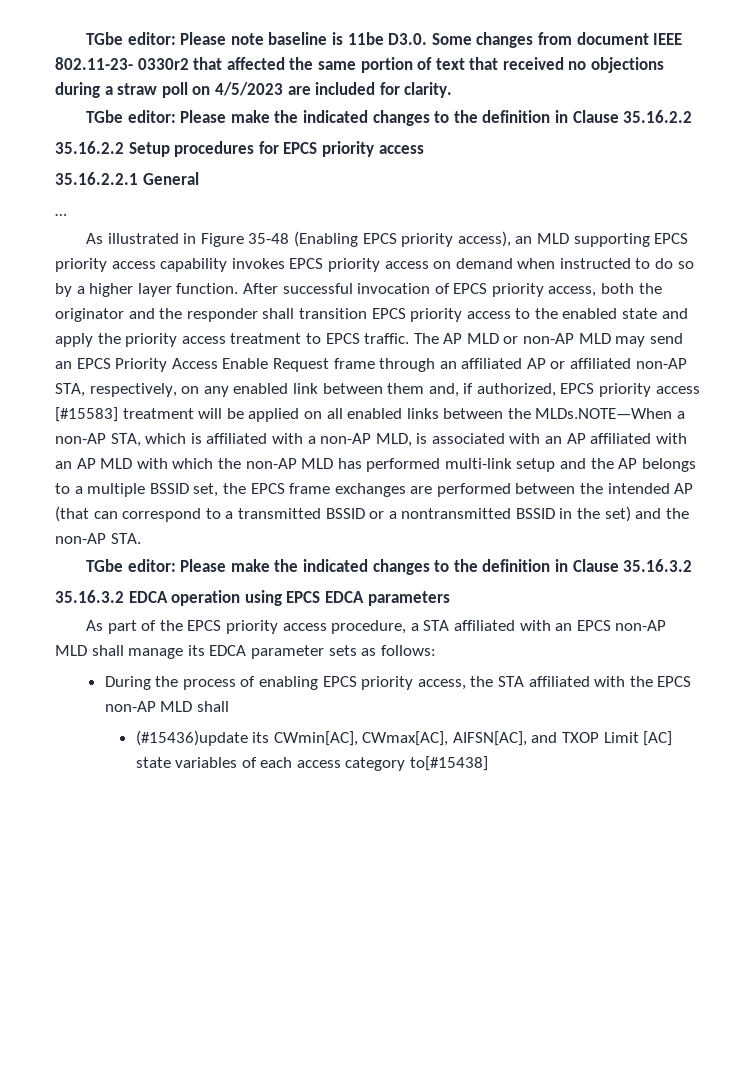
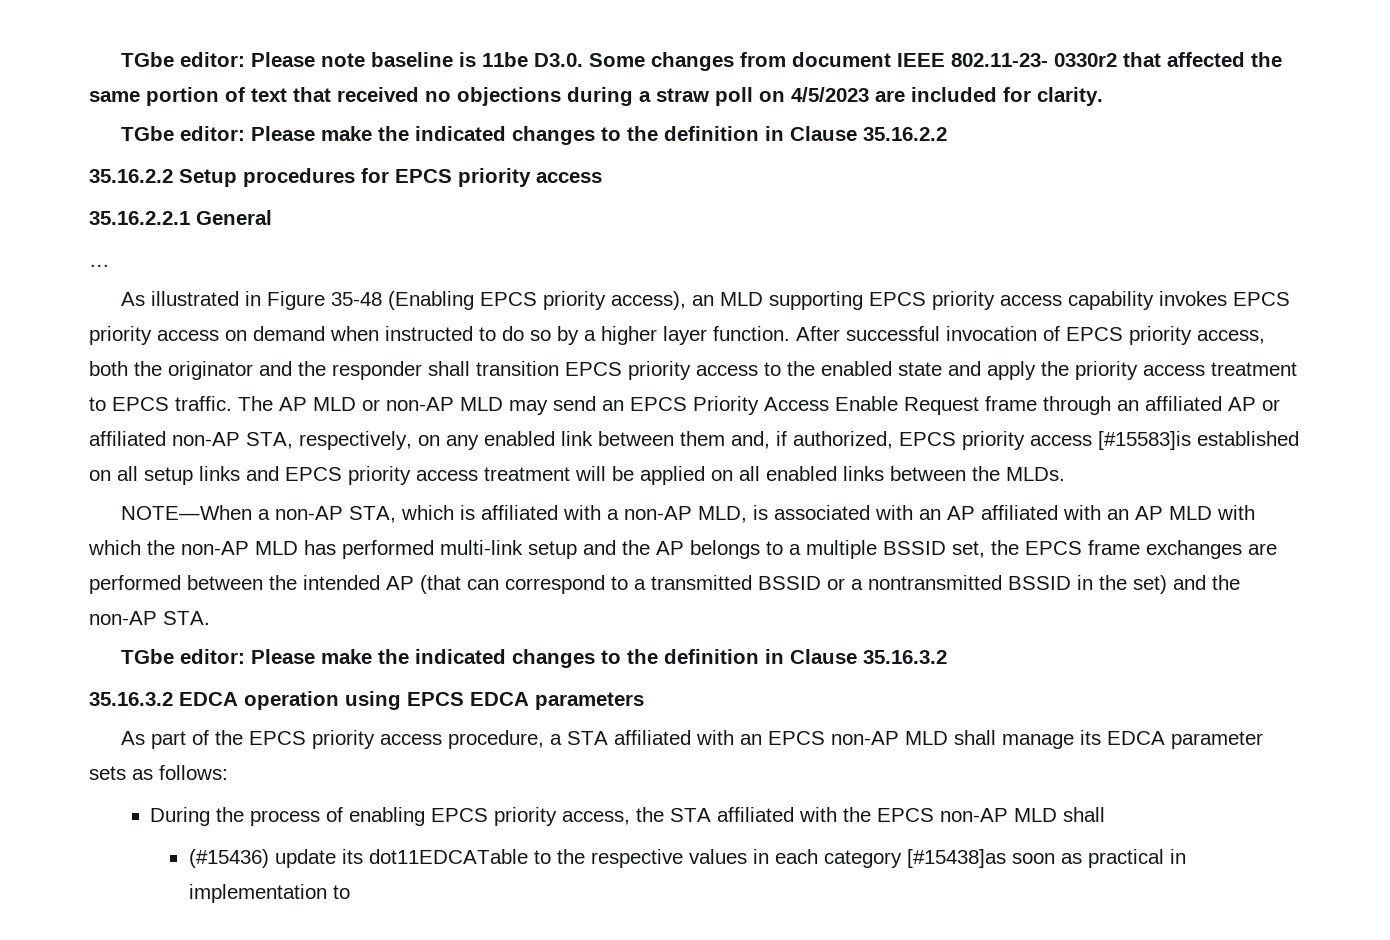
[55,407,118,422] [#15583] -> [1098,431,1299,450] [89,466,478,485] [#15583]is established on all setup links and EPCS priority access
[535,408,673,419] MLDs.NOTE—When -> [1006,467,1065,481] [120,505,252,520] MLDs. // NOTE—When
[135,730,673,746] [135,756,489,771] (#15436)update its CWmin[AC], CWmax[AC], AIFSN[AC], and TXOP Limit [AC] state variables of each access category to[#15438] -> [188,849,1186,868] [188,884,350,903] (#15436) update its dot11EDCATable to the respective values in each category [#15438]as soon as practical in implementation to

